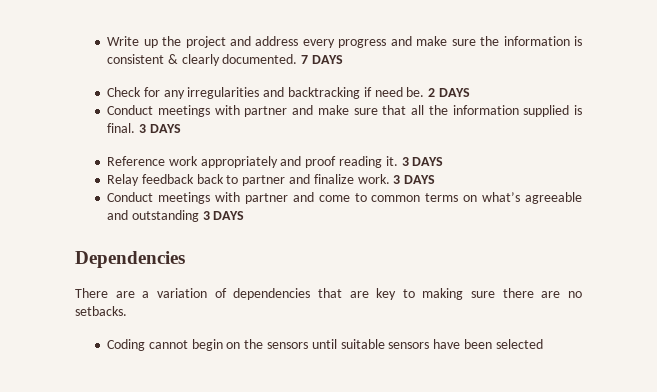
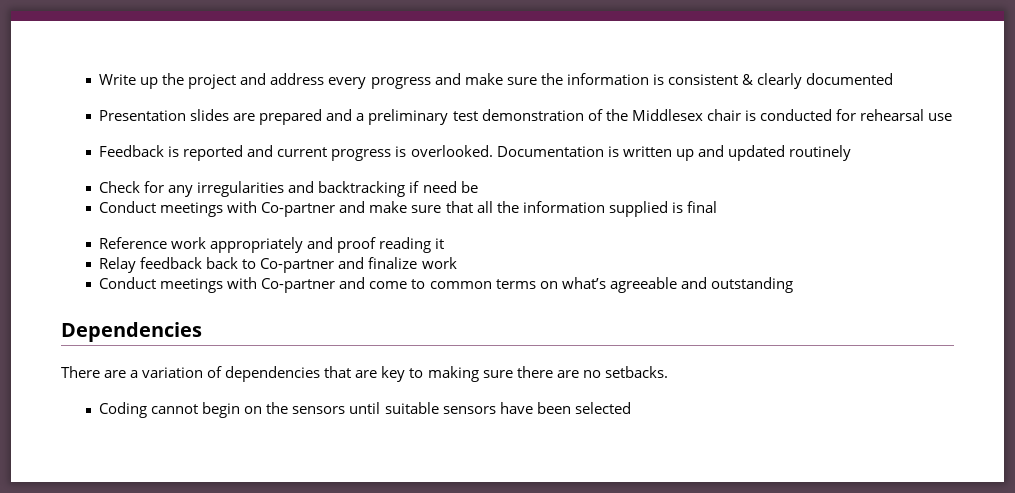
[222,54,344,64] documented. 7 DAYS -> [806,73,894,85] [99,109,953,125] [99,145,851,161] documented // Presentation slides are prepared and a preliminary test demonstration of the Middlesex chair is conducted for rehearsal use // Feedback is reported and current progress is overlooked. Documentation is written up and updated routinely
[406,87,470,97] [107,105,288,117] be. 2 DAYS // Conduct meetings with partner -> [460,181,478,193] [99,201,336,217] be // Conduct meetings with Co-partner
[107,123,181,133] final. 3 DAYS -> [686,201,717,213] final
[385,156,444,166] it. 3 DAYS -> [435,238,445,249] it
[242,175,286,186] partner -> [260,258,335,273] Co-partner
[357,174,436,184] [107,192,288,204] work. 3 DAYS // Conduct meetings with partner -> [421,257,457,269] [99,277,336,293] work // Conduct meetings with Co-partner
[202,211,245,220] 3 DAYS -> (793, 285) none

